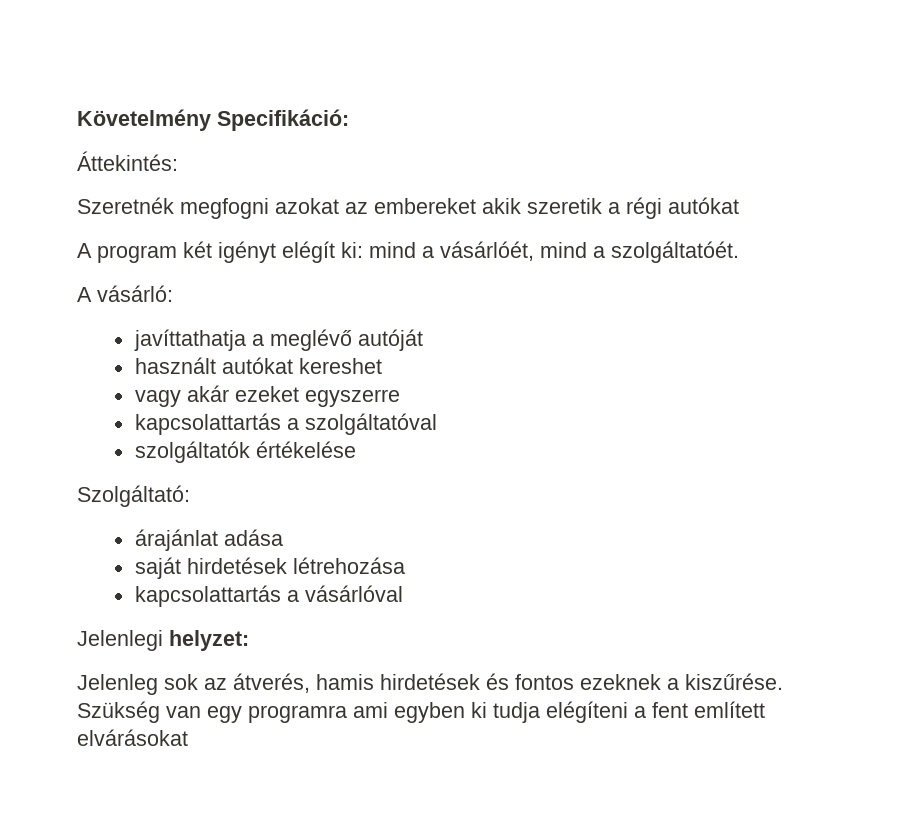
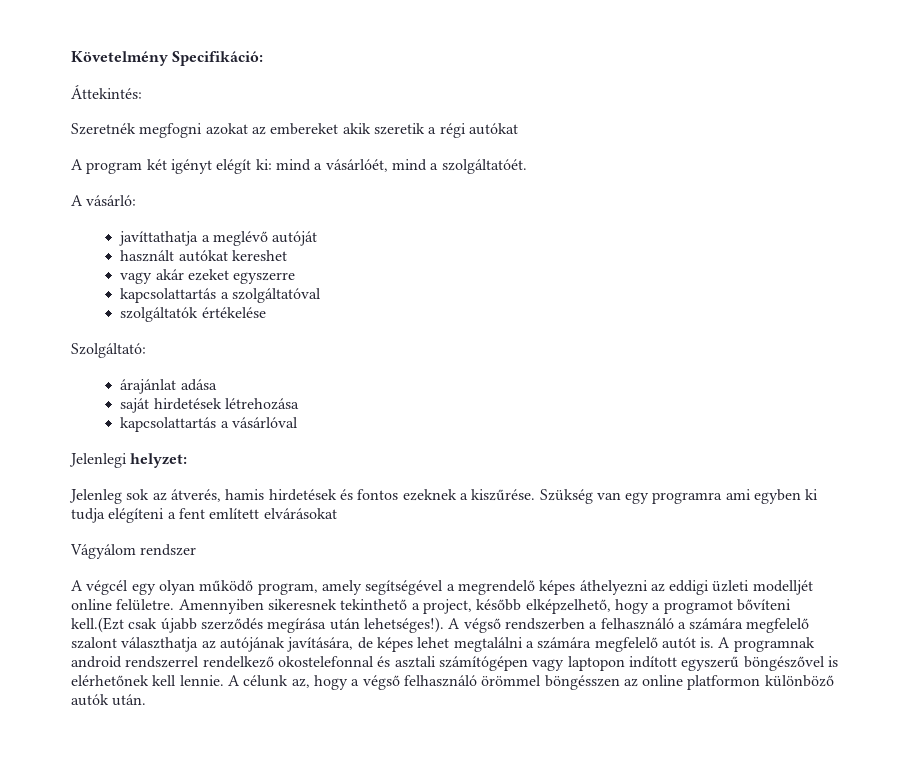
(188, 737) none -> [70,544,197,559] [71,580,813,595] [71,599,791,614] [71,617,810,633] [71,637,815,652] [71,656,838,671] [71,675,834,690] [71,694,147,706] // Vágyálom rendszer // A végcél egy olyan működő program, amely segítségével a megrendelő képes áthelyezni az eddigi üzleti modelljét online felületre. Amennyiben sikeresnek tekinthető a project, később elképzelhető, hogy a programot bővíteni kell.(Ezt csak újabb szerződés megírása után lehetséges!). A végső rendszerben a felhasználó a számára megfelelő szalont választhatja az autójának javítására, de képes lehet megtalálni a számára megfelelő autót is. A programnak android rendszerrel rendelkező okostelefonnal és asztali számítógépen vagy laptopon indított egyszerű böngészővel is elérhetőnek kell lennie. A célunk az, hogy a végső felhasználó örömmel böngésszen az online platformon különböző autók után.

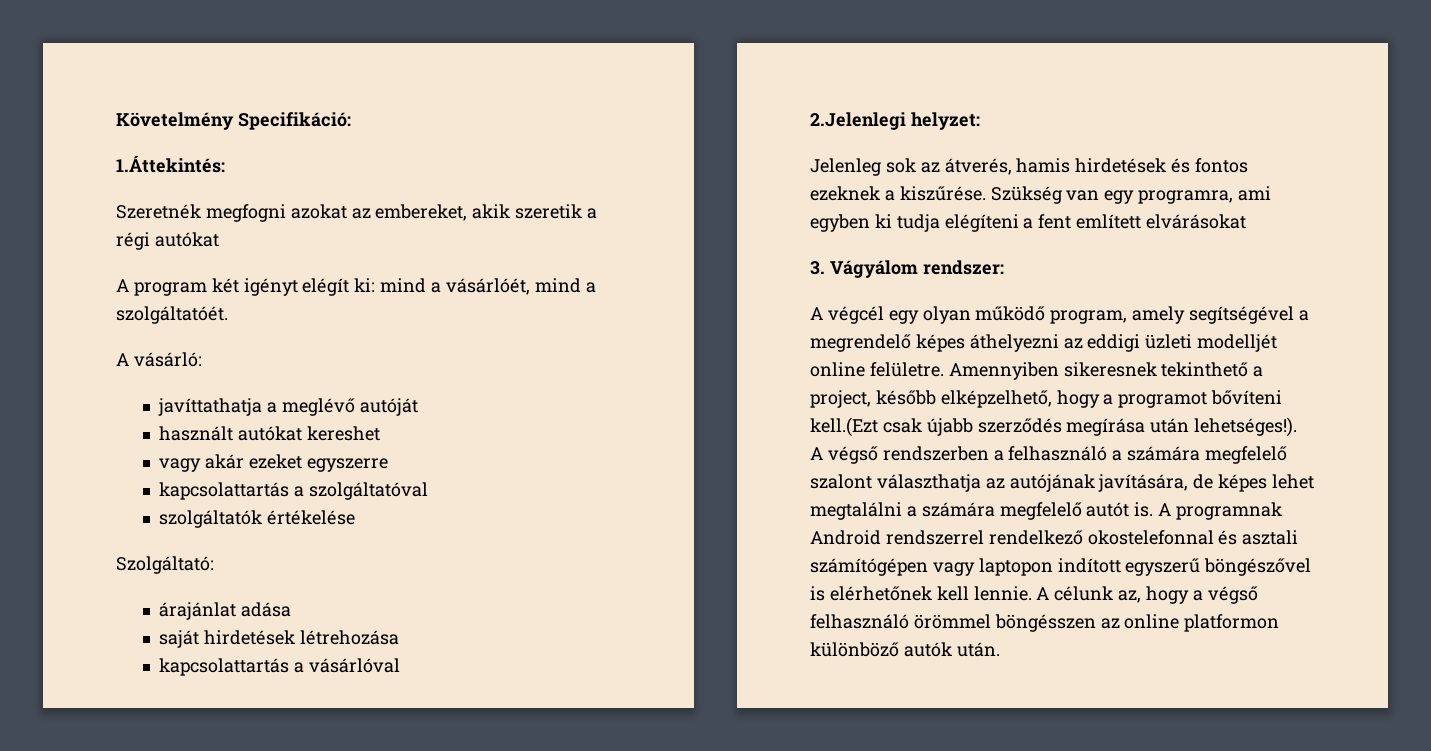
[71,85,142,99] Áttekintés: -> [116,155,225,173] 1.Áttekintés:
[270,123,339,135] embereket -> [375,204,468,221] embereket,
[69,453,127,468] Jelenlegi -> [810,112,906,130] 2.Jelenlegi
[652,492,723,504] programra -> [1138,190,1234,204] programra,
[70,544,197,559] Vágyálom rendszer -> [810,260,1004,278] 3. Vágyálom rendszer:
[71,656,122,668] android -> [810,530,881,545] Android

